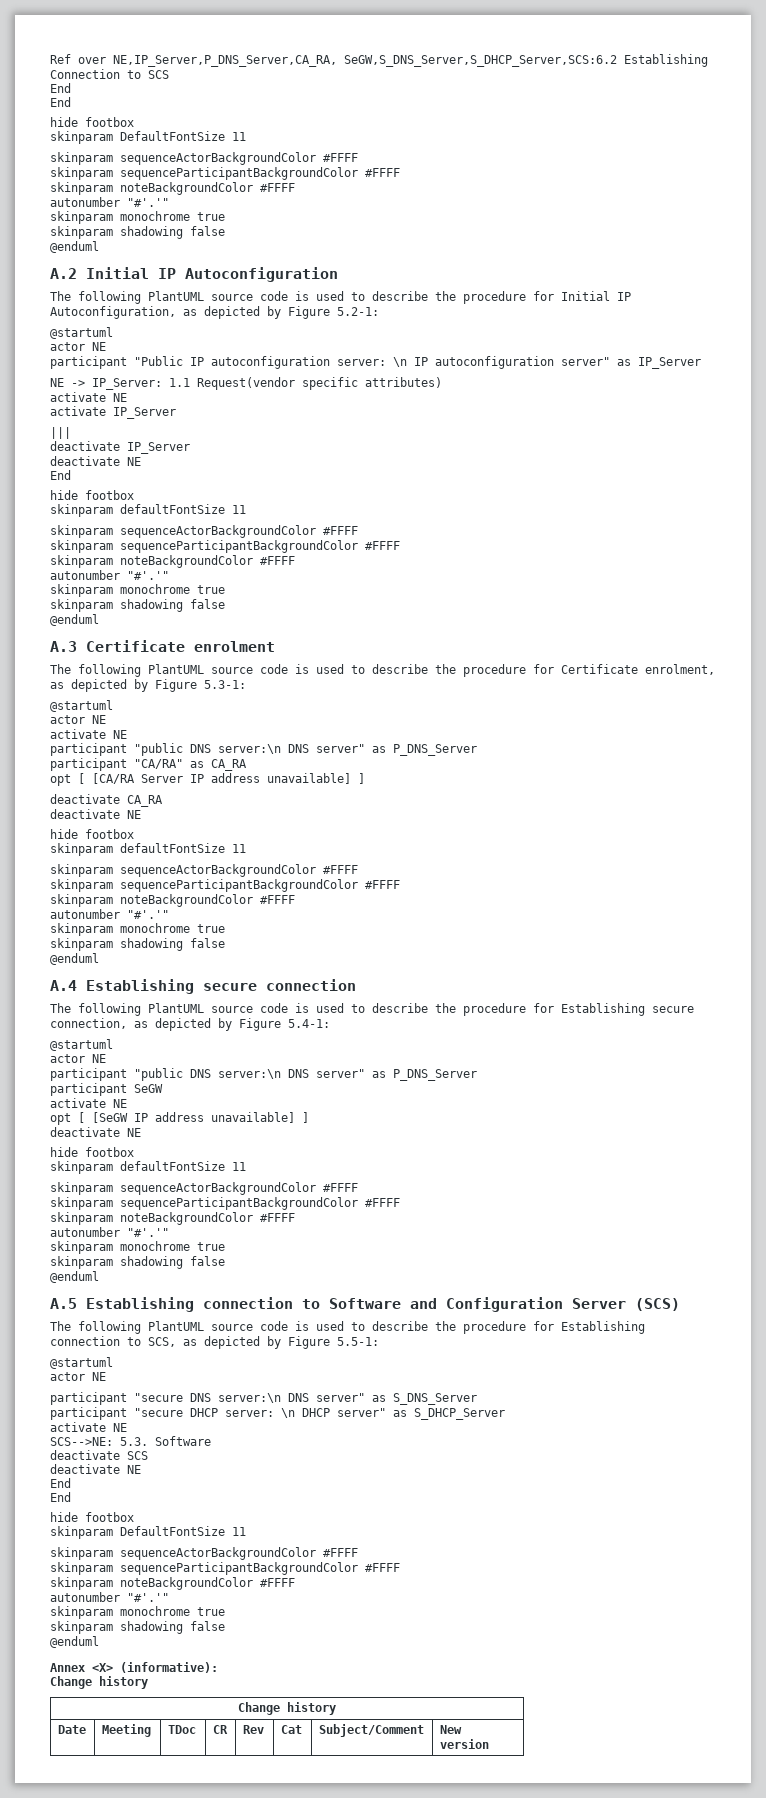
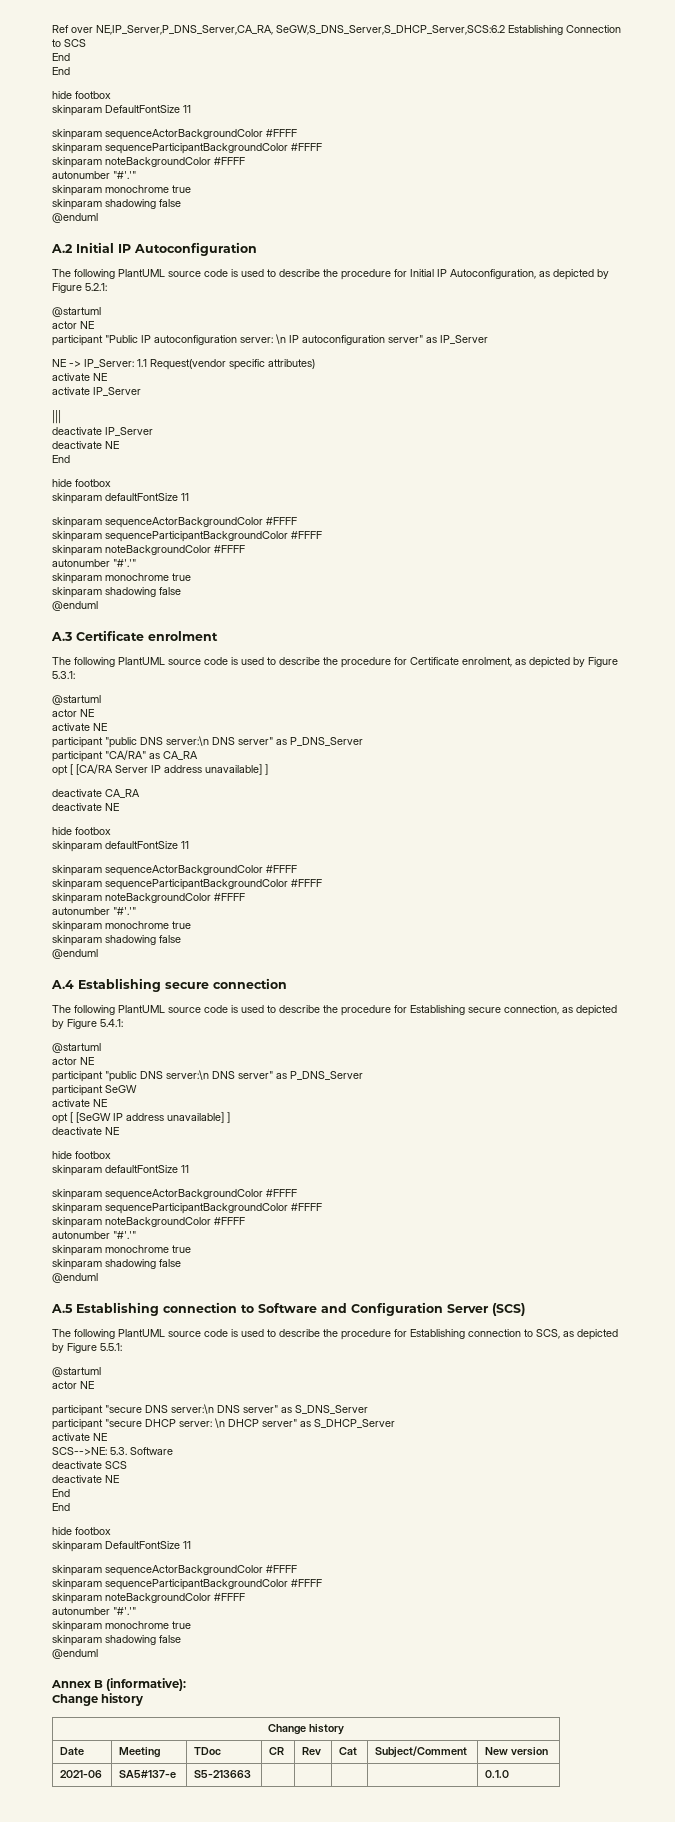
[337,307,379,316] 5.2-1: -> [85,283,107,291] 5.2.1:
[204,680,246,689] 5.3-1: -> [52,671,75,679] 5.3.1:
[288,1019,330,1028] 5.4-1: -> [100,1019,123,1027] 5.4.1:
[337,1337,379,1346] 5.5-1: -> [100,1343,122,1351] 5.5.1:
[92,1663,113,1672] <X> -> [94,1680,104,1688] B
(489, 1744) none -> [60,1770,103,1778] [119,1770,177,1778] [194,1770,252,1778] [485,1770,510,1778] // 2021-06 | SA5#137-e | S5-213663 | | | | | 0.1.0

